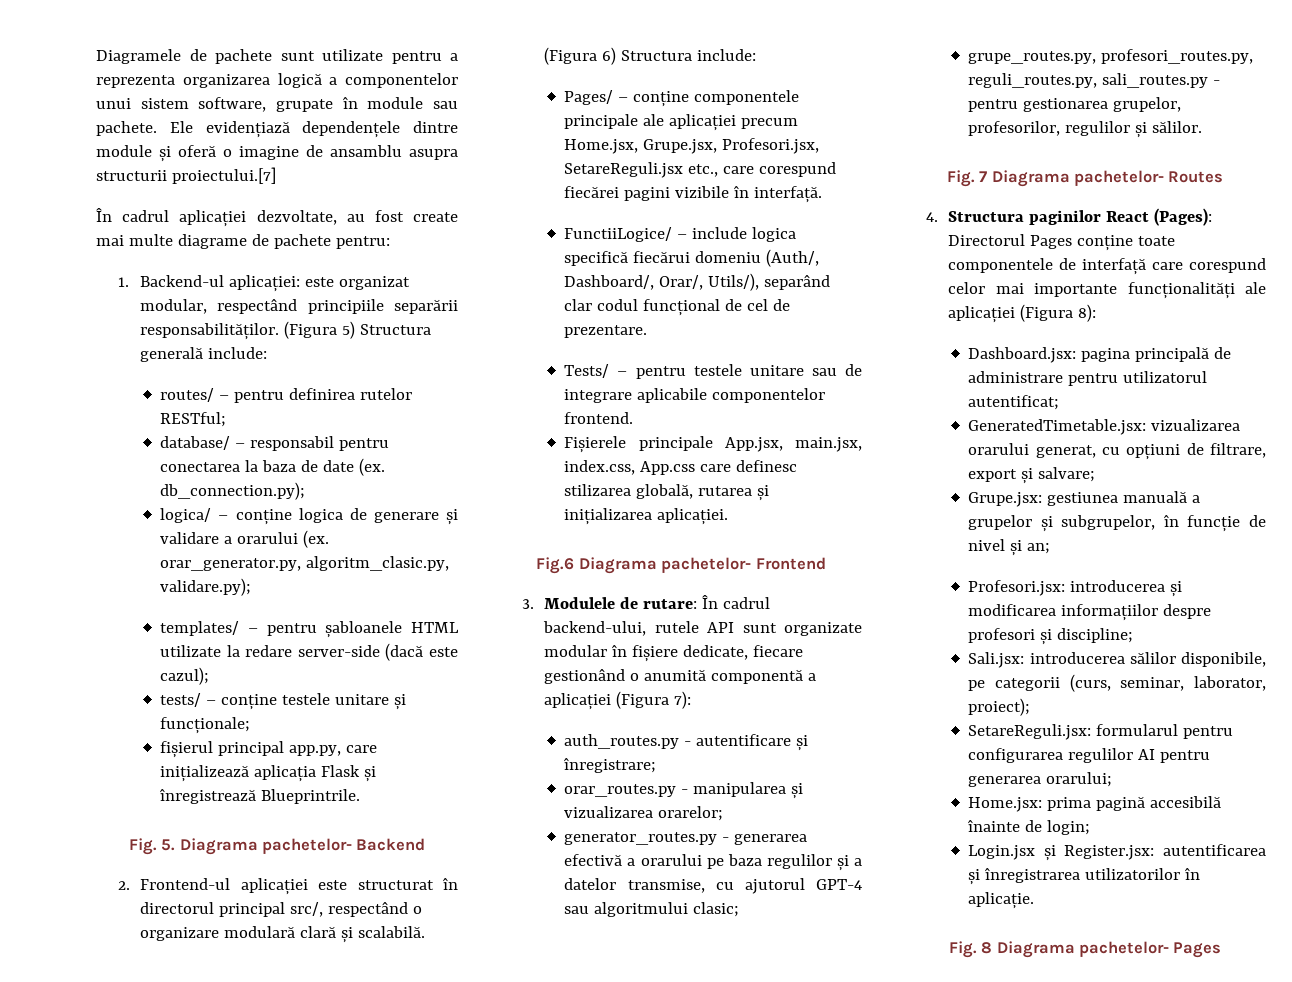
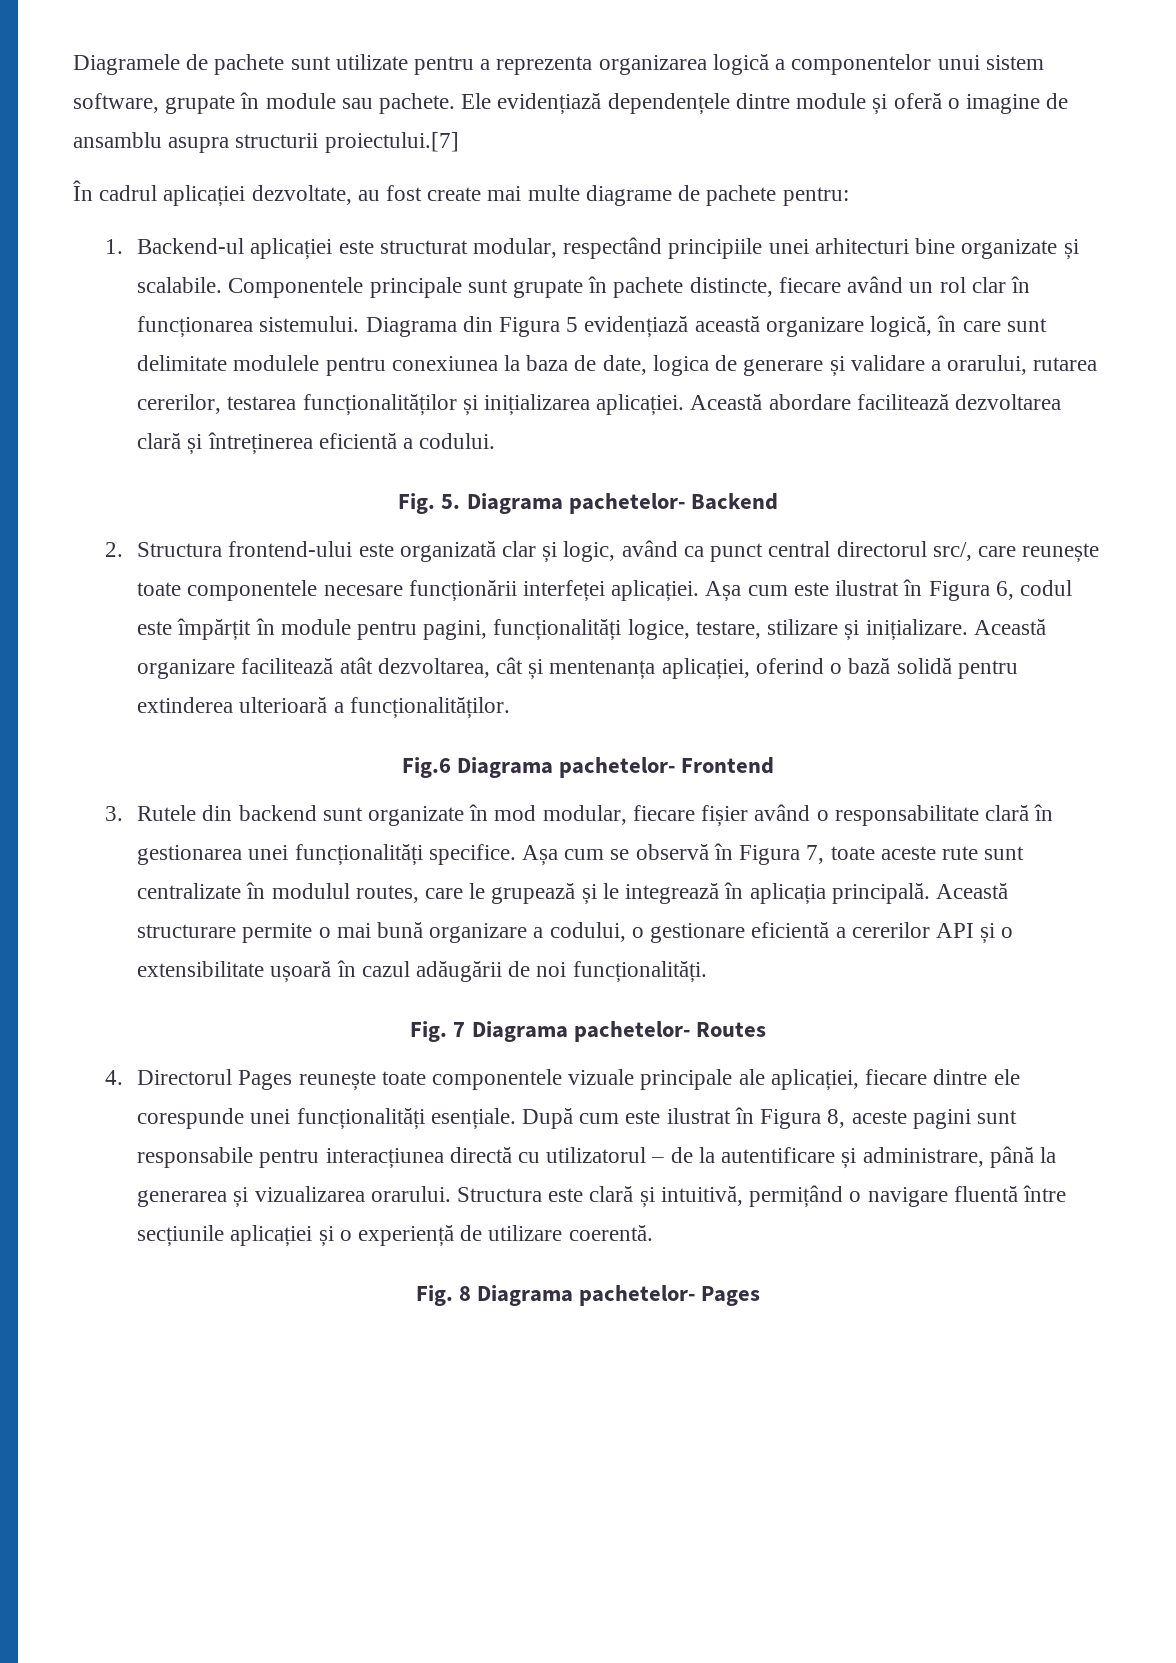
[229,275,411,292] [140,299,458,314] [140,321,432,340] [140,347,268,362] [160,388,413,403] [160,412,227,427] [160,436,390,451] [160,458,386,476] [160,482,306,500] [160,508,292,525] aplicației: este organizat modular, respectând principiile separării responsabilităților. (Figura 5) Structura generală include: // routes/ – pentru definirea rutelor RESTful; // database/ – responsabil pentru conectarea la baza de date (ex. db_connection.py); // logica/ – conține -> [250,237,1079,260] [137,276,1030,298] [137,315,1047,338] [137,355,647,376] aplicației este structurat modular, respectând principiile unei arhitecturi bine organizate și scalabile. Componentele principale sunt grupate în pachete distincte, fiecare având un rol clar în funcționarea sistemului. Diagrama din Figura 5 evidențiază această organizare logică, în care sunt delimitate modulele pentru conexiunea la baza de date,
[237,530,330,548] [160,556,450,571] [160,578,252,596] [160,621,459,638] [160,643,458,661] [160,667,210,685] [160,693,407,710] [160,717,251,734] [160,741,378,758] [160,765,377,782] [160,789,361,804] orarului (ex. orar_generator.py, algoritm_clasic.py, validare.py); // templates/ – pentru șabloanele HTML utilizate la redare server-side (dacă este cazul); // tests/ – conține testele unitare și funcționale; // fișierul principal app.py, care inițializează aplicația Flask și înregistrează Blueprintrile. -> [947,355,1098,375] [137,394,1062,416] [137,432,496,455] orarului, rutarea cererilor, testarea funcționalităților și inițializarea aplicației. Această abordare facilitează dezvoltarea clară și întreținerea eficientă a codului.
[140,878,458,895] [140,902,423,917] [140,926,426,943] [544,47,757,65] [564,90,800,107] [564,114,799,131] [564,138,820,154] [564,162,837,178] [564,186,823,203] [564,227,797,242] [564,249,820,267] [564,273,831,291] [564,299,791,316] [564,325,648,338] [564,364,862,379] [564,388,826,403] [564,412,634,424] [564,436,862,453] [564,460,798,475] [564,484,770,501] [564,508,729,525] Frontend-ul aplicației este structurat în directorul principal src/, respectând o organizare modulară clară și scalabilă. (Figura 6) Structura include: // Pages/ – conține componentele principale ale aplicației precum Home.jsx, Grupe.jsx, Profesori.jsx, SetareReguli.jsx etc., care corespund fiecărei pagini vizibile în interfață. // FunctiiLogice/ – include logica specifică fiecărui domeniu (Auth/, Dashboard/, Orar/, Utils/), separând clar codul funcțional de cel de prezentare. // Tests/ – pentru testele unitare sau de integrare aplicabile componentelor frontend. // Fișierele principale App.jsx, main.jsx, index.css, App.css care definesc stilizarea globală, rutarea și inițializarea aplicației. -> [137,540,1100,563] [137,579,1072,602] [137,618,1046,641] [137,657,1018,680] [137,697,510,719] Structura frontend-ului este organizată clar și logic, având ca punct central directorul src/, care reunește toate componentele necesare funcționării interfeței aplicației. Așa cum este ilustrat în Figura 6, codul este împărțit în module pentru pagini, funcționalități logice, testare, stilizare și inițializare. Această organizare facilitează atât dezvoltarea, cât și mentenanța aplicației, oferind o bază solidă pentru extinderea ulterioară a funcționalităților.
[544,595,771,609] [543,621,862,636] [544,645,804,662] [544,669,817,684] [544,691,692,710] [564,734,809,751] [564,758,657,773] [564,782,804,799] [564,806,724,821] [564,832,808,845] [564,854,862,871] [564,878,862,894] [564,902,740,917] [968,49,1254,64] [968,73,1221,88] [968,97,1182,112] [968,121,1203,138] Modulele de rutare: În cadrul backend-ului, rutele API sunt organizate modular în fișiere dedicate, fiecare gestionând o anumită componentă a aplicației (Figura 7): // auth_routes.py - autentificare și înregistrare; // orar_routes.py - manipularea și vizualizarea orarelor; // generator_routes.py - generarea efectivă a orarului pe baza regulilor și a datelor transmise, cu ajutorul GPT-4 sau algoritmului clasic; // grupe_routes.py, profesori_routes.py, reguli_routes.py, sali_routes.py - pentru gestionarea grupelor, profesorilor, regulilor și sălilor. -> [137,804,1054,827] [137,843,1025,866] [137,882,1008,905] [137,922,1014,944] [137,960,707,983] Rutele din backend sunt organizate în mod modular, fiecare fișier având o responsabilitate clară în gestionarea unei funcționalități specifice. Așa cum se observă în Figura 7, toate aceste rute sunt centralizate în modulul routes, care le grupează și le integrează în aplicația principală. Această structurare permite o mai bună organizare a codului, o gestionare eficientă a cererilor API și o extensibilitate ușoară în cazul adăugării de noi funcționalități.
[948,208,1213,226] Structura paginilor React (Pages): -> (124, 1077) none
[1077,235,1176,251] [948,258,1266,275] [948,282,1266,299] [948,304,1097,323] [968,347,1232,363] [968,371,1208,386] [968,395,1060,410] [968,419,1241,435] [968,443,1266,460] [968,467,1096,484] [968,491,1201,507] [968,515,1266,532] [968,539,1051,556] [968,580,1183,597] [968,604,1212,621] [968,628,1134,645] [968,652,1266,668] [968,674,1266,692] [968,698,1031,716] [968,724,1234,740] [968,748,1211,763] [968,772,1113,787] [968,796,1222,812] [968,820,1091,835] [968,844,1266,861] [968,868,1201,885] [968,892,1035,909] conține toate componentele de interfață care corespund celor mai importante funcționalități ale aplicației (Figura 8): // Dashboard.jsx: pagina principală de administrare pentru utilizatorul autentificat; // GeneratedTimetable.jsx: vizualizarea orarului generat, cu opțiuni de filtrare, export și salvare; // Grupe.jsx: gestiunea manuală a grupelor și subgrupelor, în funcție de nivel și an; // Profesori.jsx: introducerea și modificarea informațiilor despre profesori și discipline; // Sali.jsx: introducerea sălilor disponibile, pe categorii (curs, seminar, laborator, proiect); // SetareReguli.jsx: formularul pentru configurarea regulilor AI pentru generarea orarului; // Home.jsx: prima pagină accesibilă înainte de login; // Login.jsx și Register.jsx: autentificarea și înregistrarea utilizatorilor în aplicație. -> [298,1069,1020,1091] [137,1107,1017,1130] [137,1146,1056,1169] [137,1185,1066,1208] [137,1225,653,1247] reunește toate componentele vizuale principale ale aplicației, fiecare dintre ele corespunde unei funcționalități esențiale. După cum este ilustrat în Figura 8, aceste pagini sunt responsabile pentru interacțiunea directă cu utilizatorul – de la autentificare și administrare, până la generarea și vizualizarea orarului. Structura este clară și intuitivă, permițând o navigare fluentă între secțiunile aplicației și o experiență de utilizare coerentă.

